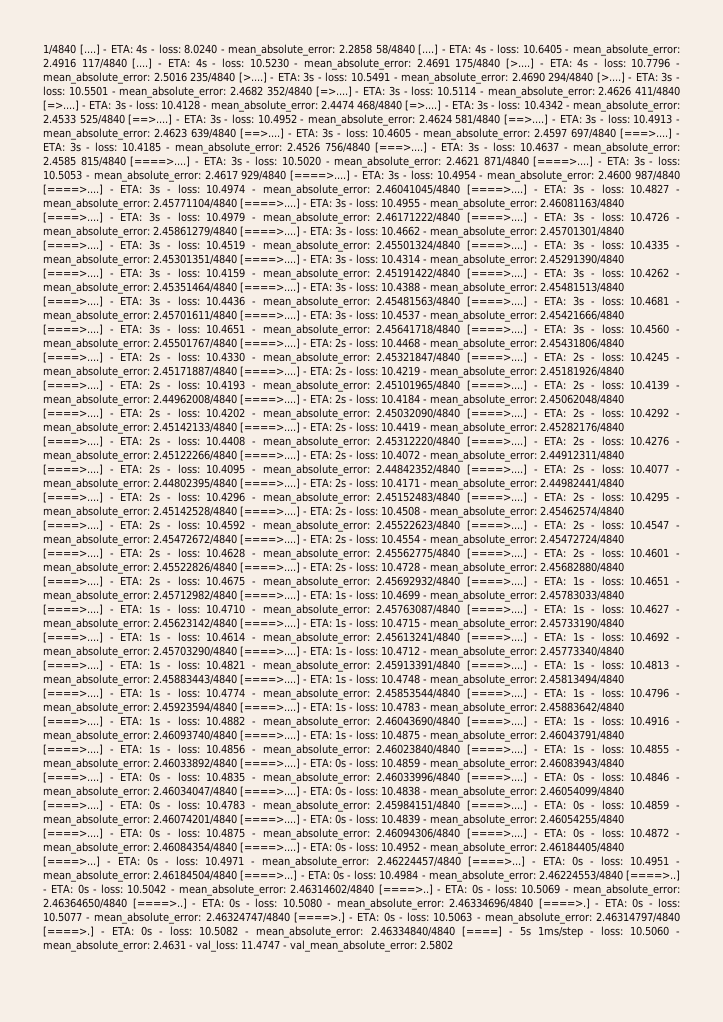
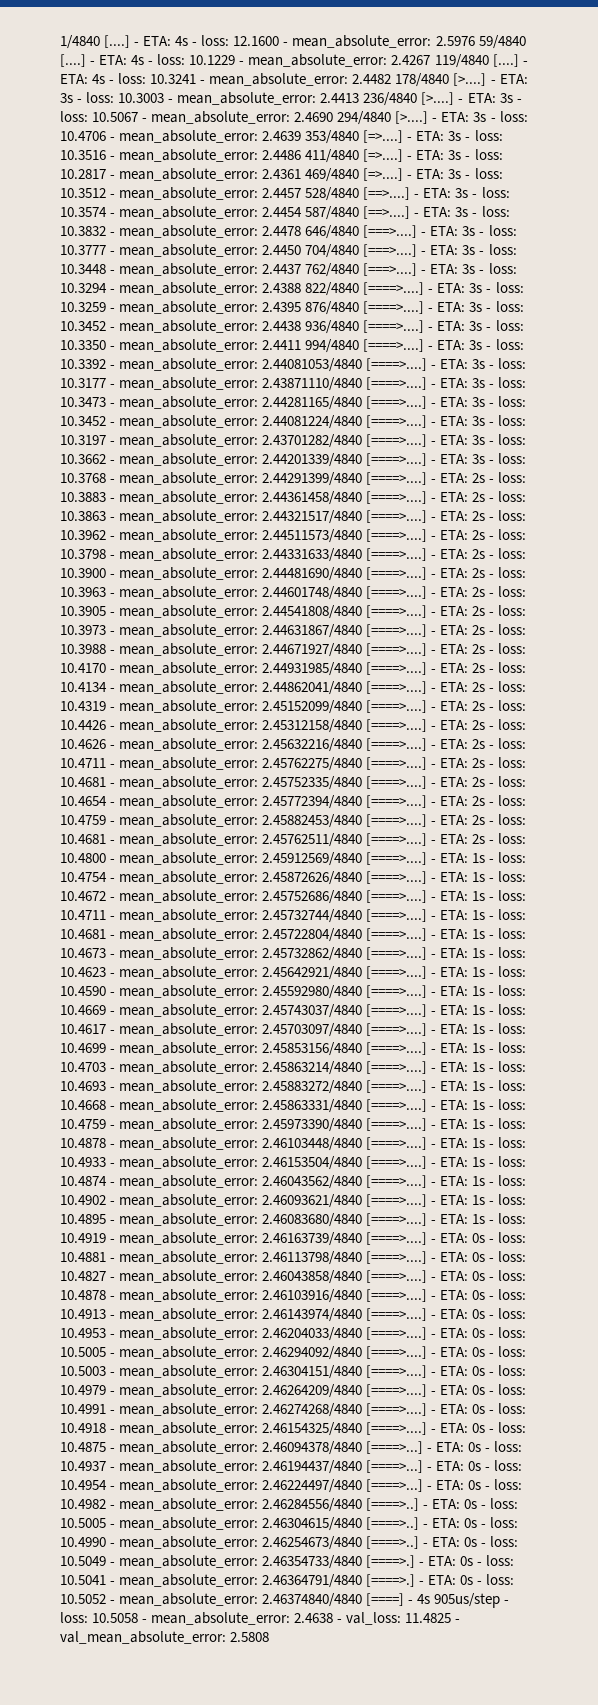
[184,44,681,56] [43,58,681,70] [43,72,390,84] 8.0240 - mean_absolute_error: 2.2858 58/4840 [....] - ETA: 4s - loss: 10.6405 - mean_absolute_error: 2.4916 117/4840 [....] - ETA: 4s - loss: 10.5230 - mean_absolute_error: 2.4691 175/4840 [>....] - ETA: 4s - loss: 10.7796 - mean_absolute_error: 2.5016 235/4840 [>....] - ETA: 3s - loss: 10.5491 -> [233,35,526,49] [60,54,528,68] [60,73,528,87] [60,92,522,106] [60,111,139,122] 12.1600 - mean_absolute_error: 2.5976 59/4840 [....] - ETA: 4s - loss: 10.1229 - mean_absolute_error: 2.4267 119/4840 [....] - ETA: 4s - loss: 10.3241 - mean_absolute_error: 2.4482 178/4840 [>....] - ETA: 3s - loss: 10.3003 - mean_absolute_error: 2.4413 236/4840 [>....] - ETA: 3s - loss: 10.5067
[68,86,632,98] 10.5501 - mean_absolute_error: 2.4682 352/4840 [=>....] - ETA: 3s - loss: 10.5114 - mean_absolute_error: 2.4626 -> [60,130,503,144] [60,149,302,162] 10.4706 - mean_absolute_error: 2.4639 353/4840 [=>....] - ETA: 3s - loss: 10.3516 - mean_absolute_error: 2.4486
[161,100,681,112] [43,114,681,126] [43,128,681,140] [43,142,680,154] [43,156,680,168] [43,170,681,182] [43,184,681,196] [43,198,624,210] [43,212,681,224] [43,226,624,238] [43,240,681,252] [43,254,624,266] [43,268,681,280] [43,282,624,294] [43,296,681,308] [43,310,624,322] [43,324,681,336] [43,338,624,350] [43,352,681,364] [43,366,624,378] [43,380,681,392] [43,394,624,406] [43,408,681,420] [43,422,624,434] [43,436,681,448] [43,450,624,462] [43,464,681,476] [43,478,624,490] [43,492,681,504] [43,506,624,518] [43,520,681,532] [43,534,624,546] [43,548,681,560] [43,562,624,574] [43,576,681,588] [43,590,237,602] 10.4128 - mean_absolute_error: 2.4474 468/4840 [=>....] - ETA: 3s - loss: 10.4342 - mean_absolute_error: 2.4533 525/4840 [==>....] - ETA: 3s - loss: 10.4952 - mean_absolute_error: 2.4624 581/4840 [==>....] - ETA: 3s - loss: 10.4913 - mean_absolute_error: 2.4623 639/4840 [==>....] - ETA: 3s - loss: 10.4605 - mean_absolute_error: 2.4597 697/4840 [===>....] - ETA: 3s - loss: 10.4185 - mean_absolute_error: 2.4526 756/4840 [===>....] - ETA: 3s - loss: 10.4637 - mean_absolute_error: 2.4585 815/4840 [====>....] - ETA: 3s - loss: 10.5020 - mean_absolute_error: 2.4621 871/4840 [====>....] - ETA: 3s - loss: 10.5053 - mean_absolute_error: 2.4617 929/4840 [====>....] - ETA: 3s - loss: 10.4954 - mean_absolute_error: 2.4600 987/4840 [====>....] - ETA: 3s - loss: 10.4974 - mean_absolute_error: 2.46041045/4840 [====>....] - ETA: 3s - loss: 10.4827 - mean_absolute_error: 2.45771104/4840 [====>....] - ETA: 3s - loss: 10.4955 - mean_absolute_error: 2.46081163/4840 [====>....] - ETA: 3s - loss: 10.4979 - mean_absolute_error: 2.46171222/4840 [====>....] - ETA: 3s - loss: 10.4726 - mean_absolute_error: 2.45861279/4840 [====>....] - ETA: 3s - loss: 10.4662 - mean_absolute_error: 2.45701301/4840 [====>....] - ETA: 3s - loss: 10.4519 - mean_absolute_error: 2.45501324/4840 [====>....] - ETA: 3s - loss: 10.4335 - mean_absolute_error: 2.45301351/4840 [====>....] - ETA: 3s - loss: 10.4314 - mean_absolute_error: 2.45291390/4840 [====>....] - ETA: 3s - loss: 10.4159 - mean_absolute_error: 2.45191422/4840 [====>....] - ETA: 3s - loss: 10.4262 - mean_absolute_error: 2.45351464/4840 [====>....] - ETA: 3s - loss: 10.4388 - mean_absolute_error: 2.45481513/4840 [====>....] - ETA: 3s - loss: 10.4436 - mean_absolute_error: 2.45481563/4840 [====>....] - ETA: 3s - loss: 10.4681 - mean_absolute_error: 2.45701611/4840 [====>....] - ETA: 3s - loss: 10.4537 - mean_absolute_error: 2.45421666/4840 [====>....] - ETA: 3s - loss: 10.4651 - mean_absolute_error: 2.45641718/4840 [====>....] - ETA: 3s - loss: 10.4560 - mean_absolute_error: 2.45501767/4840 [====>....] - ETA: 2s - loss: 10.4468 - mean_absolute_error: 2.45431806/4840 [====>....] - ETA: 2s - loss: 10.4330 - mean_absolute_error: 2.45321847/4840 [====>....] - ETA: 2s - loss: 10.4245 - mean_absolute_error: 2.45171887/4840 [====>....] - ETA: 2s - loss: 10.4219 - mean_absolute_error: 2.45181926/4840 [====>....] - ETA: 2s - loss: 10.4193 - mean_absolute_error: 2.45101965/4840 [====>....] - ETA: 2s - loss: 10.4139 - mean_absolute_error: 2.44962008/4840 [====>....] - ETA: 2s - loss: 10.4184 - mean_absolute_error: 2.45062048/4840 [====>....] - ETA: 2s - loss: 10.4202 - mean_absolute_error: 2.45032090/4840 [====>....] - ETA: 2s - loss: 10.4292 - mean_absolute_error: 2.45142133/4840 [====>....] - ETA: 2s - loss: 10.4419 - mean_absolute_error: 2.45282176/4840 [====>....] - ETA: 2s - loss: 10.4408 - mean_absolute_error: 2.45312220/4840 [====>....] - ETA: 2s - loss: 10.4276 - mean_absolute_error: 2.45122266/4840 [====>....] - ETA: 2s - loss: 10.4072 - mean_absolute_error: 2.44912311/4840 [====>....] - ETA: 2s - loss: 10.4095 - mean_absolute_error: 2.44842352/4840 [====>....] - ETA: 2s - loss: 10.4077 - mean_absolute_error: 2.44802395/4840 [====>....] - ETA: 2s - loss: 10.4171 - mean_absolute_error: 2.44982441/4840 [====>....] - ETA: 2s - loss: 10.4296 - mean_absolute_error: 2.45152483/4840 [====>....] - ETA: 2s - loss: 10.4295 - mean_absolute_error: 2.45142528/4840 [====>....] - ETA: 2s - loss: 10.4508 - mean_absolute_error: 2.45462574/4840 [====>....] - ETA: 2s - loss: 10.4592 - mean_absolute_error: 2.45522623/4840 [====>....] - ETA: 2s - loss: 10.4547 - mean_absolute_error: 2.45472672/4840 [====>....] - ETA: 2s - loss: 10.4554 - mean_absolute_error: 2.45472724/4840 [====>....] - ETA: 2s - loss: 10.4628 - mean_absolute_error: 2.45562775/4840 [====>....] - ETA: 2s - loss: 10.4601 - mean_absolute_error: 2.45522826/4840 [====>....] - ETA: 2s - loss: 10.4728 - mean_absolute_error: 2.45682880/4840 [====>....] - ETA: 2s - loss: 10.4675 - mean_absolute_error: 2.45692932/4840 [====>....] - ETA: 1s - loss: 10.4651 - mean_absolute_error: 2.45712982/4840 -> [60,168,503,182] [60,187,510,201] [60,206,510,220] [60,225,517,239] [60,244,517,258] [60,263,517,277] [60,282,524,296] [60,301,524,315] [60,320,524,334] [60,339,524,353] [60,358,527,372] [60,377,527,391] [60,396,527,410] [60,415,527,429] [60,434,527,448] [60,453,527,467] [60,472,527,486] [60,491,527,505] [60,510,527,524] [60,529,527,543] [60,548,527,562] [60,567,527,581] [60,586,527,600] [60,605,527,619] [60,624,527,638] [60,643,527,657] [60,662,527,676] [60,681,527,695] [60,700,527,714] [60,719,527,733] [60,738,527,752] [60,757,527,771] [60,776,527,790] [60,795,527,809] [60,814,527,828] [60,833,527,847] [60,852,527,866] [60,871,527,885] [60,890,527,904] [60,909,527,923] [60,928,527,942] [60,947,527,961] [60,966,527,980] [60,985,527,999] [60,1004,527,1018] [60,1023,363,1037] 10.2817 - mean_absolute_error: 2.4361 469/4840 [=>....] - ETA: 3s - loss: 10.3512 - mean_absolute_error: 2.4457 528/4840 [==>....] - ETA: 3s - loss: 10.3574 - mean_absolute_error: 2.4454 587/4840 [==>....] - ETA: 3s - loss: 10.3832 - mean_absolute_error: 2.4478 646/4840 [===>....] - ETA: 3s - loss: 10.3777 - mean_absolute_error: 2.4450 704/4840 [===>....] - ETA: 3s - loss: 10.3448 - mean_absolute_error: 2.4437 762/4840 [===>....] - ETA: 3s - loss: 10.3294 - mean_absolute_error: 2.4388 822/4840 [====>....] - ETA: 3s - loss: 10.3259 - mean_absolute_error: 2.4395 876/4840 [====>....] - ETA: 3s - loss: 10.3452 - mean_absolute_error: 2.4438 936/4840 [====>....] - ETA: 3s - loss: 10.3350 - mean_absolute_error: 2.4411 994/4840 [====>....] - ETA: 3s - loss: 10.3392 - mean_absolute_error: 2.44081053/4840 [====>....] - ETA: 3s - loss: 10.3177 - mean_absolute_error: 2.43871110/4840 [====>....] - ETA: 3s - loss: 10.3473 - mean_absolute_error: 2.44281165/4840 [====>....] - ETA: 3s - loss: 10.3452 - mean_absolute_error: 2.44081224/4840 [====>....] - ETA: 3s - loss: 10.3197 - mean_absolute_error: 2.43701282/4840 [====>....] - ETA: 3s - loss: 10.3662 - mean_absolute_error: 2.44201339/4840 [====>....] - ETA: 3s - loss: 10.3768 - mean_absolute_error: 2.44291399/4840 [====>....] - ETA: 2s - loss: 10.3883 - mean_absolute_error: 2.44361458/4840 [====>....] - ETA: 2s - loss: 10.3863 - mean_absolute_error: 2.44321517/4840 [====>....] - ETA: 2s - loss: 10.3962 - mean_absolute_error: 2.44511573/4840 [====>....] - ETA: 2s - loss: 10.3798 - mean_absolute_error: 2.44331633/4840 [====>....] - ETA: 2s - loss: 10.3900 - mean_absolute_error: 2.44481690/4840 [====>....] - ETA: 2s - loss: 10.3963 - mean_absolute_error: 2.44601748/4840 [====>....] - ETA: 2s - loss: 10.3905 - mean_absolute_error: 2.44541808/4840 [====>....] - ETA: 2s - loss: 10.3973 - mean_absolute_error: 2.44631867/4840 [====>....] - ETA: 2s - loss: 10.3988 - mean_absolute_error: 2.44671927/4840 [====>....] - ETA: 2s - loss: 10.4170 - mean_absolute_error: 2.44931985/4840 [====>....] - ETA: 2s - loss: 10.4134 - mean_absolute_error: 2.44862041/4840 [====>....] - ETA: 2s - loss: 10.4319 - mean_absolute_error: 2.45152099/4840 [====>....] - ETA: 2s - loss: 10.4426 - mean_absolute_error: 2.45312158/4840 [====>....] - ETA: 2s - loss: 10.4626 - mean_absolute_error: 2.45632216/4840 [====>....] - ETA: 2s - loss: 10.4711 - mean_absolute_error: 2.45762275/4840 [====>....] - ETA: 2s - loss: 10.4681 - mean_absolute_error: 2.45752335/4840 [====>....] - ETA: 2s - loss: 10.4654 - mean_absolute_error: 2.45772394/4840 [====>....] - ETA: 2s - loss: 10.4759 - mean_absolute_error: 2.45882453/4840 [====>....] - ETA: 2s - loss: 10.4681 - mean_absolute_error: 2.45762511/4840 [====>....] - ETA: 2s - loss: 10.4800 - mean_absolute_error: 2.45912569/4840 [====>....] - ETA: 1s - loss: 10.4754 - mean_absolute_error: 2.45872626/4840 [====>....] - ETA: 1s - loss: 10.4672 - mean_absolute_error: 2.45752686/4840 [====>....] - ETA: 1s - loss: 10.4711 - mean_absolute_error: 2.45732744/4840 [====>....] - ETA: 1s - loss: 10.4681 - mean_absolute_error: 2.45722804/4840 [====>....] - ETA: 1s - loss: 10.4673 - mean_absolute_error: 2.45732862/4840 [====>....] - ETA: 1s - loss: 10.4623 - mean_absolute_error: 2.45642921/4840 [====>....] - ETA: 1s - loss: 10.4590 - mean_absolute_error: 2.45592980/4840 [====>....] - ETA: 1s - loss: 10.4669 - mean_absolute_error: 2.45743037/4840 [====>....] - ETA: 1s - loss: 10.4617 - mean_absolute_error: 2.45703097/4840
[540,590,624,601] [43,604,681,616] [43,618,624,630] [43,632,681,644] [43,646,624,658] [43,660,681,672] [43,674,624,686] [43,688,681,700] [43,702,624,714] [43,716,681,728] [43,730,624,742] [43,744,681,756] [43,758,624,770] [43,772,681,784] [43,786,624,798] [43,800,681,812] [43,814,624,826] 2.45783033/4840 [====>....] - ETA: 1s - loss: 10.4710 - mean_absolute_error: 2.45763087/4840 [====>....] - ETA: 1s - loss: 10.4627 - mean_absolute_error: 2.45623142/4840 [====>....] - ETA: 1s - loss: 10.4715 - mean_absolute_error: 2.45733190/4840 [====>....] - ETA: 1s - loss: 10.4614 - mean_absolute_error: 2.45613241/4840 [====>....] - ETA: 1s - loss: 10.4692 - mean_absolute_error: 2.45703290/4840 [====>....] - ETA: 1s - loss: 10.4712 - mean_absolute_error: 2.45773340/4840 [====>....] - ETA: 1s - loss: 10.4821 - mean_absolute_error: 2.45913391/4840 [====>....] - ETA: 1s - loss: 10.4813 - mean_absolute_error: 2.45883443/4840 [====>....] - ETA: 1s - loss: 10.4748 - mean_absolute_error: 2.45813494/4840 [====>....] - ETA: 1s - loss: 10.4774 - mean_absolute_error: 2.45853544/4840 [====>....] - ETA: 1s - loss: 10.4796 - mean_absolute_error: 2.45923594/4840 [====>....] - ETA: 1s - loss: 10.4783 - mean_absolute_error: 2.45883642/4840 [====>....] - ETA: 1s - loss: 10.4882 - mean_absolute_error: 2.46043690/4840 [====>....] - ETA: 1s - loss: 10.4916 - mean_absolute_error: 2.46093740/4840 [====>....] - ETA: 1s - loss: 10.4875 - mean_absolute_error: 2.46043791/4840 [====>....] - ETA: 1s - loss: 10.4856 - mean_absolute_error: 2.46023840/4840 [====>....] - ETA: 1s - loss: 10.4855 - mean_absolute_error: 2.46033892/4840 [====>....] - ETA: 0s - loss: 10.4859 - mean_absolute_error: 2.46083943/4840 [====>....] - ETA: 0s - loss: 10.4835 - mean_absolute_error: 2.46033996/4840 [====>....] - ETA: 0s - loss: 10.4846 - mean_absolute_error: 2.46034047/4840 [====>....] - ETA: 0s - loss: 10.4838 - mean_absolute_error: 2.46054099/4840 [====>....] - ETA: 0s - loss: 10.4783 - mean_absolute_error: 2.45984151/4840 [====>....] - ETA: 0s - loss: 10.4859 - mean_absolute_error: 2.46074201/4840 [====>....] - ETA: 0s - loss: 10.4839 - mean_absolute_error: 2.46054255/4840 -> [262,1042,527,1056] [60,1061,527,1075] [60,1080,527,1094] [60,1099,527,1113] [60,1118,527,1132] [60,1137,527,1151] [60,1156,527,1170] [60,1175,527,1189] [60,1194,527,1208] [60,1213,527,1227] [60,1232,527,1246] [60,1251,527,1265] [60,1270,527,1284] [60,1289,527,1303] [60,1308,527,1322] [60,1327,527,1341] [60,1346,527,1360] [60,1365,527,1379] [60,1384,527,1398] [60,1403,527,1417] [60,1422,363,1436] 2.45853156/4840 [====>....] - ETA: 1s - loss: 10.4703 - mean_absolute_error: 2.45863214/4840 [====>....] - ETA: 1s - loss: 10.4693 - mean_absolute_error: 2.45883272/4840 [====>....] - ETA: 1s - loss: 10.4668 - mean_absolute_error: 2.45863331/4840 [====>....] - ETA: 1s - loss: 10.4759 - mean_absolute_error: 2.45973390/4840 [====>....] - ETA: 1s - loss: 10.4878 - mean_absolute_error: 2.46103448/4840 [====>....] - ETA: 1s - loss: 10.4933 - mean_absolute_error: 2.46153504/4840 [====>....] - ETA: 1s - loss: 10.4874 - mean_absolute_error: 2.46043562/4840 [====>....] - ETA: 1s - loss: 10.4902 - mean_absolute_error: 2.46093621/4840 [====>....] - ETA: 1s - loss: 10.4895 - mean_absolute_error: 2.46083680/4840 [====>....] - ETA: 1s - loss: 10.4919 - mean_absolute_error: 2.46163739/4840 [====>....] - ETA: 0s - loss: 10.4881 - mean_absolute_error: 2.46113798/4840 [====>....] - ETA: 0s - loss: 10.4827 - mean_absolute_error: 2.46043858/4840 [====>....] - ETA: 0s - loss: 10.4878 - mean_absolute_error: 2.46103916/4840 [====>....] - ETA: 0s - loss: 10.4913 - mean_absolute_error: 2.46143974/4840 [====>....] - ETA: 0s - loss: 10.4953 - mean_absolute_error: 2.46204033/4840 [====>....] - ETA: 0s - loss: 10.5005 - mean_absolute_error: 2.46294092/4840 [====>....] - ETA: 0s - loss: 10.5003 - mean_absolute_error: 2.46304151/4840 [====>....] - ETA: 0s - loss: 10.4979 - mean_absolute_error: 2.46264209/4840 [====>....] - ETA: 0s - loss: 10.4991 - mean_absolute_error: 2.46274268/4840 [====>....] - ETA: 0s - loss: 10.4918 - mean_absolute_error: 2.46154325/4840
[376,828,681,839] [43,842,624,854] [43,856,680,868] [43,870,681,882] [43,884,680,896] [43,898,680,910] [43,912,680,924] [43,926,680,938] [43,940,186,952] 2.46094306/4840 [====>....] - ETA: 0s - loss: 10.4872 - mean_absolute_error: 2.46084354/4840 [====>....] - ETA: 0s - loss: 10.4952 - mean_absolute_error: 2.46184405/4840 [====>...] - ETA: 0s - loss: 10.4971 - mean_absolute_error: 2.46224457/4840 [====>...] - ETA: 0s - loss: 10.4951 - mean_absolute_error: 2.46184504/4840 [====>...] - ETA: 0s - loss: 10.4984 - mean_absolute_error: 2.46224553/4840 [====>..] - ETA: 0s - loss: 10.5042 - mean_absolute_error: 2.46314602/4840 [====>..] - ETA: 0s - loss: 10.5069 - mean_absolute_error: 2.46364650/4840 [====>..] - ETA: 0s - loss: 10.5080 - mean_absolute_error: 2.46334696/4840 [====>.] - ETA: 0s - loss: 10.5077 - mean_absolute_error: 2.46324747/4840 [====>.] - ETA: 0s - loss: 10.5063 - mean_absolute_error: 2.46314797/4840 [====>.] - ETA: 0s - loss: 10.5082 - mean_absolute_error: 2.46334840/4840 [====] - 5s 1ms/step - loss: 10.5060 - mean_absolute_error: 2.4631 -> [262,1441,523,1455] [60,1460,523,1474] [60,1479,523,1493] [60,1498,519,1512] [60,1517,519,1531] [60,1536,519,1550] [60,1555,515,1569] [60,1574,515,1588] [60,1593,510,1608] [60,1612,334,1625] 2.46094378/4840 [====>...] - ETA: 0s - loss: 10.4937 - mean_absolute_error: 2.46194437/4840 [====>...] - ETA: 0s - loss: 10.4954 - mean_absolute_error: 2.46224497/4840 [====>...] - ETA: 0s - loss: 10.4982 - mean_absolute_error: 2.46284556/4840 [====>..] - ETA: 0s - loss: 10.5005 - mean_absolute_error: 2.46304615/4840 [====>..] - ETA: 0s - loss: 10.4990 - mean_absolute_error: 2.46254673/4840 [====>..] - ETA: 0s - loss: 10.5049 - mean_absolute_error: 2.46354733/4840 [====>.] - ETA: 0s - loss: 10.5041 - mean_absolute_error: 2.46364791/4840 [====>.] - ETA: 0s - loss: 10.5052 - mean_absolute_error: 2.46374840/4840 [====] - 4s 905us/step - loss: 10.5058 - mean_absolute_error: 2.4638
[241,940,280,949] 11.4747 -> [405,1613,452,1623] 11.4825
[420,940,453,950] 2.5802 -> [230,1632,270,1642] 2.5808

